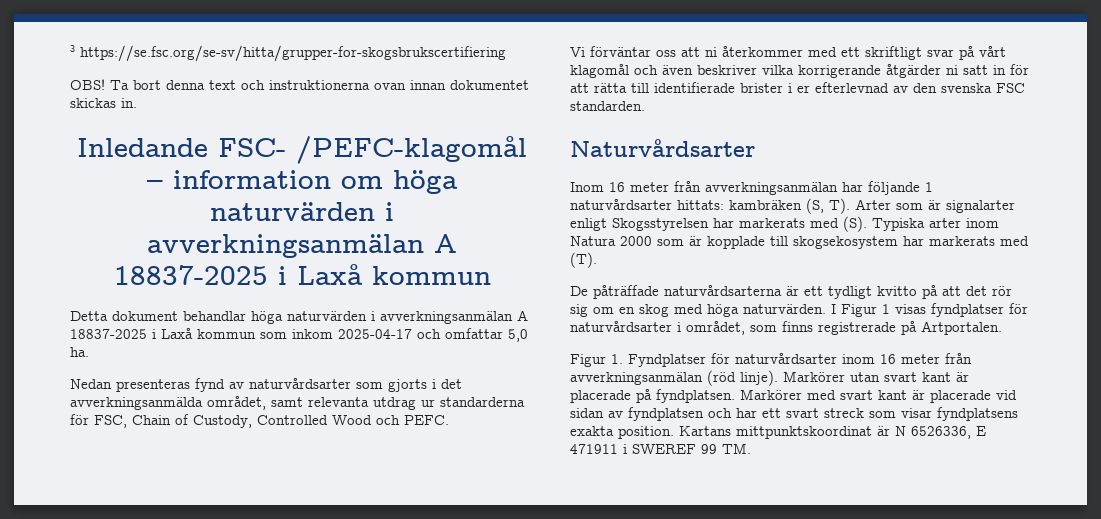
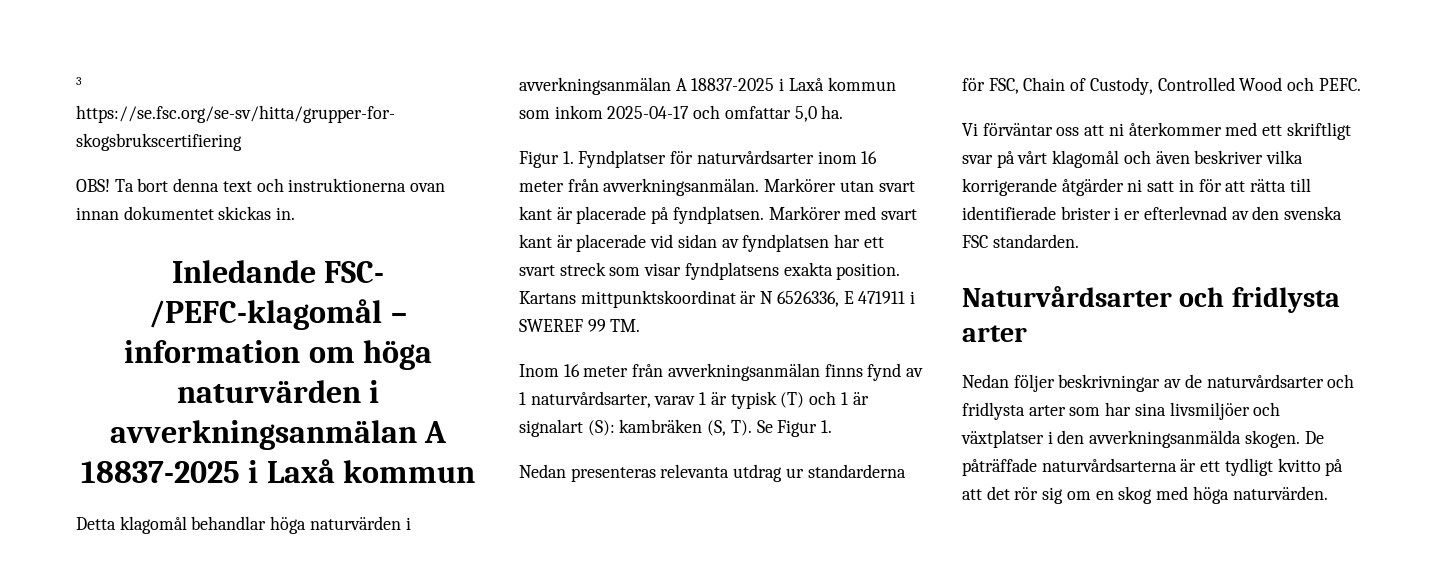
[112,311,178,321] dokument -> [119,516,187,534] klagomål
[70,378,462,392] [70,396,303,410] Nedan presenteras fynd av naturvårdsarter som gjorts i det avverkningsanmälda området, samt -> [519,150,878,168] [519,178,915,196] [519,206,918,224] [519,234,884,252] [519,262,901,280] [519,290,916,308] [519,319,641,332] [519,363,924,381] [519,391,869,409] [519,419,833,437] [519,464,656,482] Figur 1. Fyndplatser för naturvårdsarter inom 16 meter från avverkningsanmälan. Markörer utan svart kant är placerade på fyndplatsen. Markörer med svart kant är placerade vid sidan av fyndplatsen har ett svart streck som visar fyndplatsens exakta position. Kartans mittpunktskoordinat är N 6526336, E 471911 i SWEREF 99 TM. // Inom 16 meter från avverkningsanmälan finns fynd av 1 naturvårdsarter, varav 1 är typisk (T) och 1 är signalart (S): kambräken (S, T). Se Figur 1. // Nedan presenteras
[570,181,933,195] [570,198,1015,214] [570,216,999,232] [570,236,1029,249] [570,252,597,268] // Inom 16 meter från avverkningsanmälan har följande 1 naturvårdsarter hittats: kambräken (S, T). Arter som är signalarter enligt Skogsstyrelsen har markerats med (S). Typiska arter inom Natura 2000 som är kopplade till skogsekosystem har markerats med (T). // -> [1179,287,1340,313] [962,325,1027,342] [962,374,1355,392] [962,402,1281,420] [961,430,1300,448] och fridlysta arter // Nedan följer beskrivningar av de naturvårdsarter och fridlysta arter som har sina livsmiljöer och växtplatser i den avverkningsanmälda skogen.
[831,303,1028,317] [570,321,1002,335] [570,353,972,367] [570,370,969,386] [570,389,1017,403] [570,407,1018,421] [570,426,986,439] [570,443,751,454] I Figur 1 visas fyndplatser för naturvårdsarter i området, som finns registrerade på Artportalen. // Figur 1. Fyndplatser för naturvårdsarter inom 16 meter från avverkningsanmälan (röd linje). Markörer utan svart kant är placerade på fyndplatsen. Markörer med svart kant är placerade vid sidan av fyndplatsen och har ett svart streck som visar fyndplatsens exakta position. Kartans mittpunktskoordinat är N 6526336, E 471911 i SWEREF 99 TM. -> (1328, 493) none

